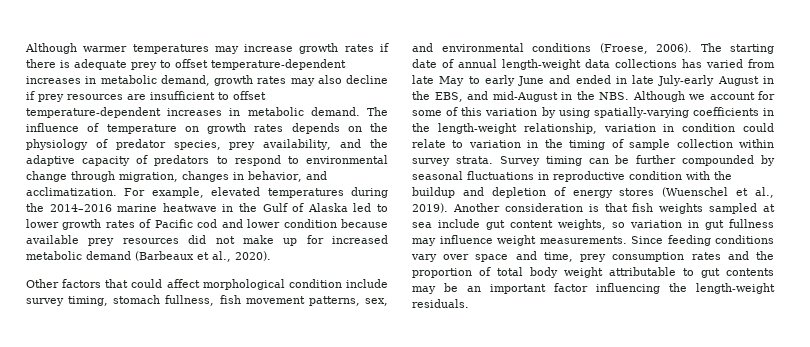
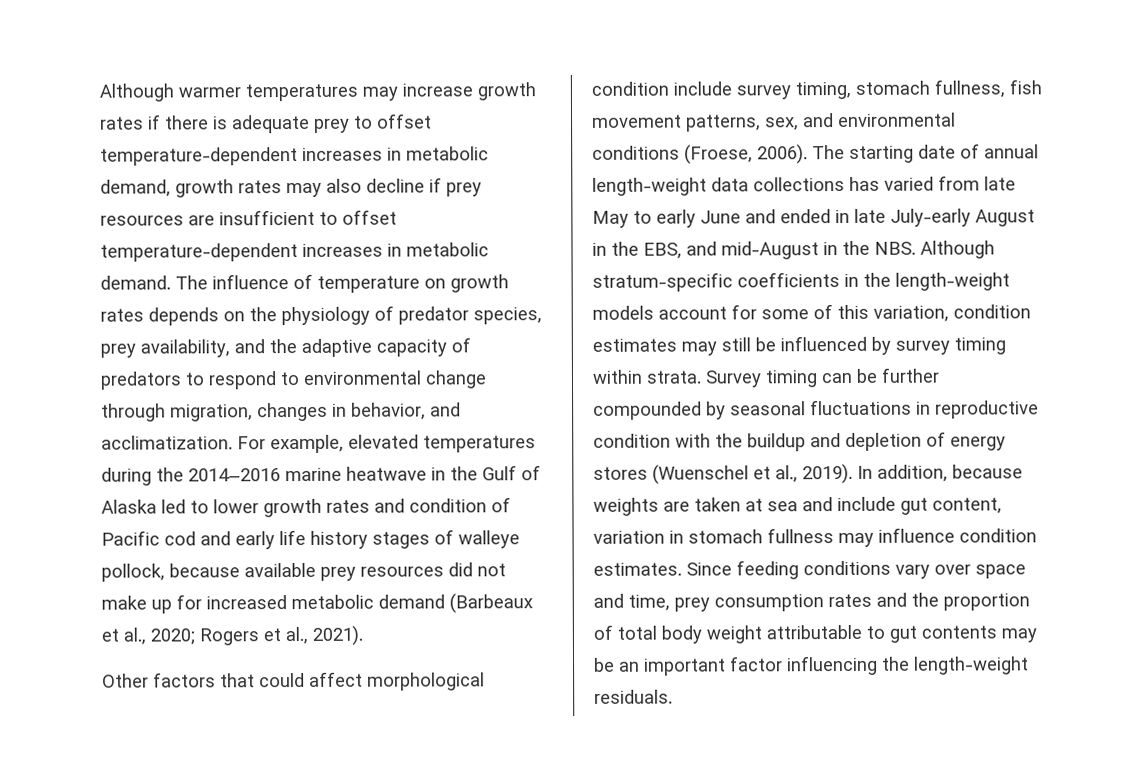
(135, 224) none -> [374,498,487,513] and condition
[247,219,337,228] lower condition -> [235,529,520,550] [101,563,165,582] early life history stages of walleye pollock,
[235,251,271,261] 2020). -> [150,625,363,646] 2020; Rogers et al., 2021).
[689,94,705,100] we -> [592,272,1010,292] [592,305,654,320] stratum-specific coefficients in the length-weight models
[485,107,774,118] [412,123,774,134] [412,139,774,150] [412,158,450,166] variation by using spatially-varying coefficients in the length-weight relationship, variation in condition could relate to variation in the timing of sample collection within survey -> [873,304,1031,322] [592,335,1006,356] [592,369,643,384] variation, condition estimates may still be influenced by survey timing within
[452,203,758,214] Another consideration is that fish weights sampled -> [857,464,1023,482] [593,497,741,516] In addition, because weights are taken
(432, 225) none -> [802,497,833,512] and
[510,219,724,230] content weights, so variation in gut -> [932,497,1002,514] [593,529,763,544] content, variation in stomach
[497,235,627,246] weight measurements. -> [959,528,1037,543] [593,562,682,576] condition estimates.

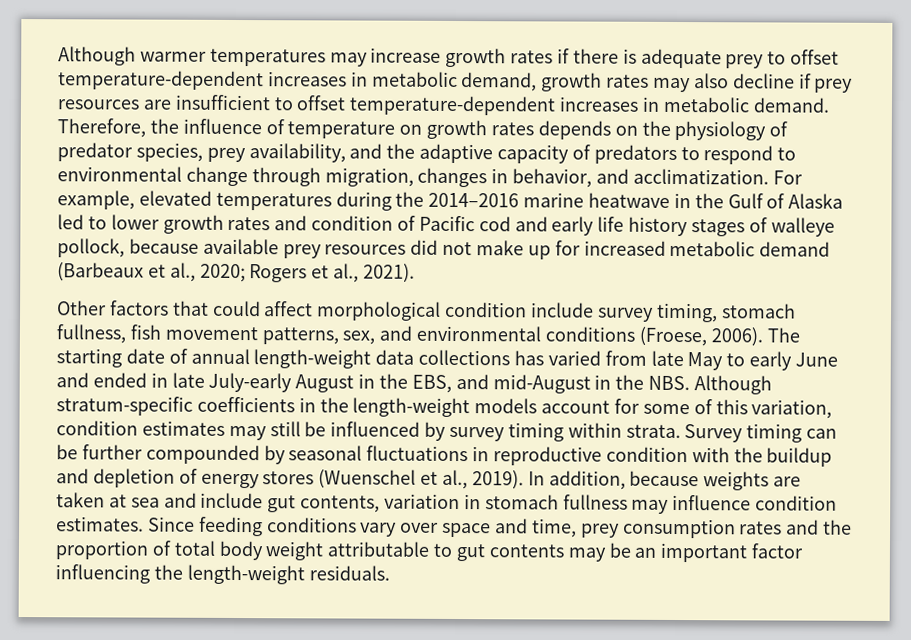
[175,275,208,290] The -> [57,118,179,138] Therefore, the
[932,497,1002,514] content, -> [300,495,381,513] contents,

